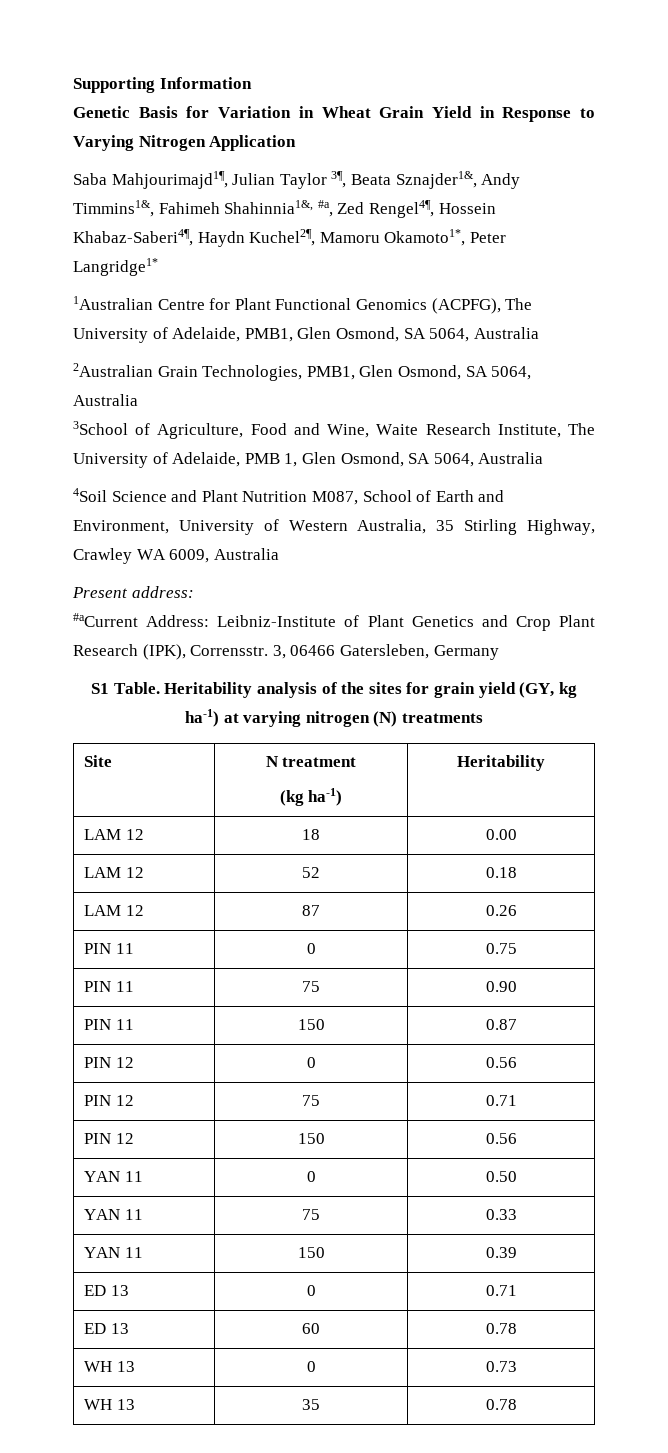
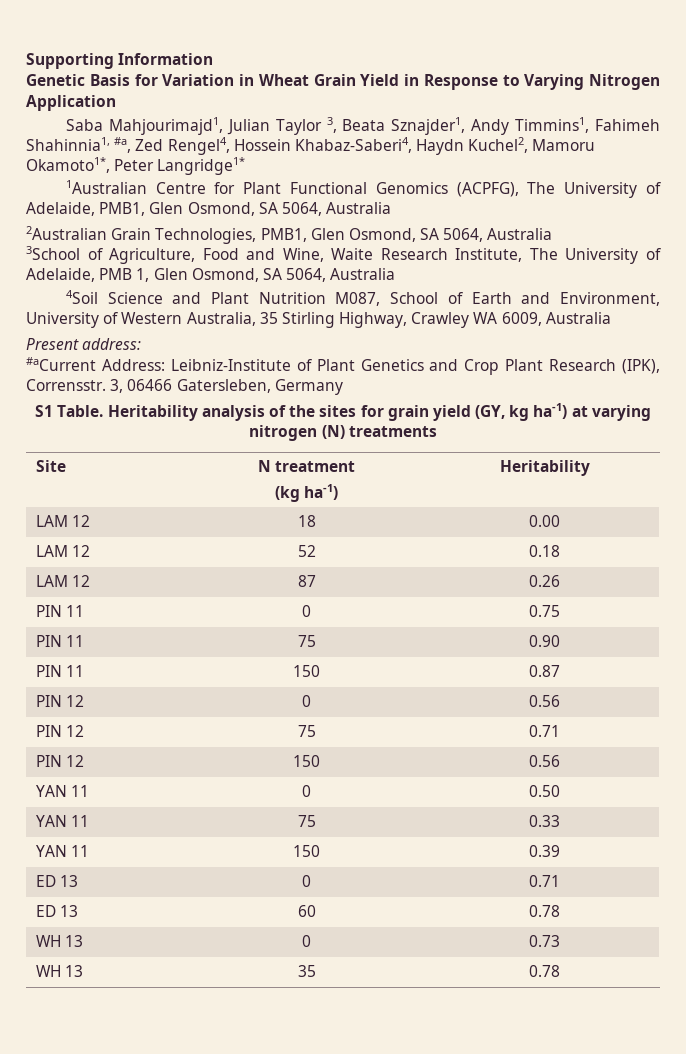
[111,171,228,189] Mahjourimajd1¶, -> [108,117,223,135] Mahjourimajd1,
[331,171,521,189] [73,200,496,218] [73,229,316,247] 3¶, Beata Sznajder1&, Andy Timmins1&, Fahimeh Shahinnia1&, #a, Zed Rengel4¶, Hossein Khabaz-Saberi4¶, Haydn Kuchel2¶, -> [326,117,661,135] [26,137,529,155] 3, Beata Sznajder1, Andy Timmins1, Fahimeh Shahinnia1, #a, Zed Rengel4, Hossein Khabaz-Saberi4, Haydn Kuchel2,

